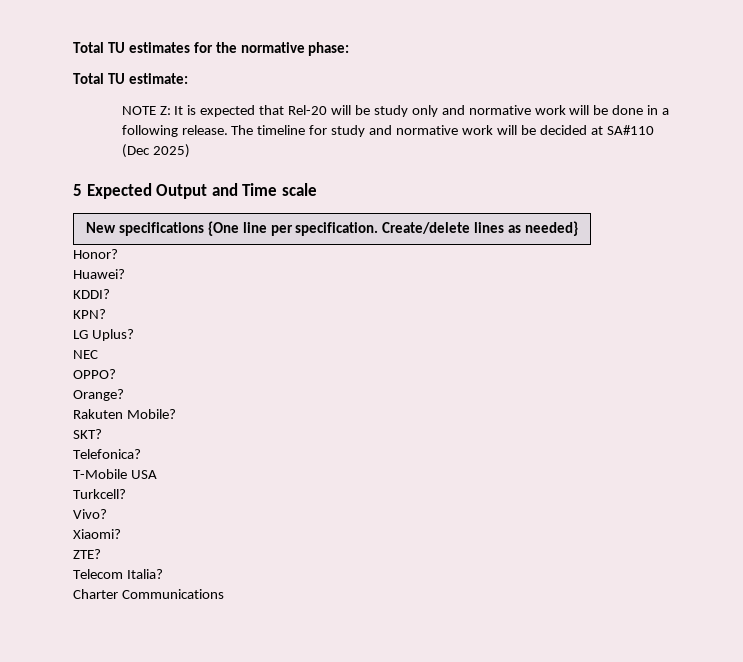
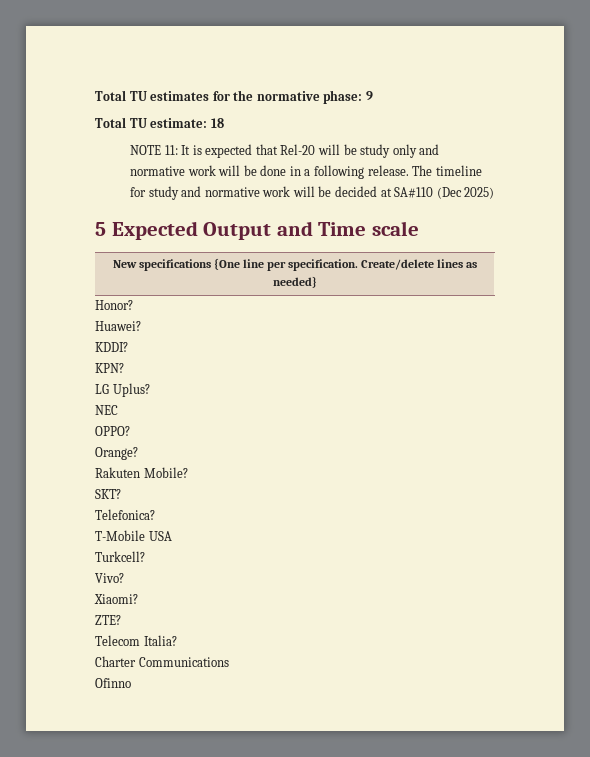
(350, 49) none -> [365,91,373,101] 9
(188, 78) none -> [210,118,224,128] 18
[159,106,171,115] Z: -> [164,145,178,155] 11:
(224, 594) none -> [95,678,131,688] // Ofinno

